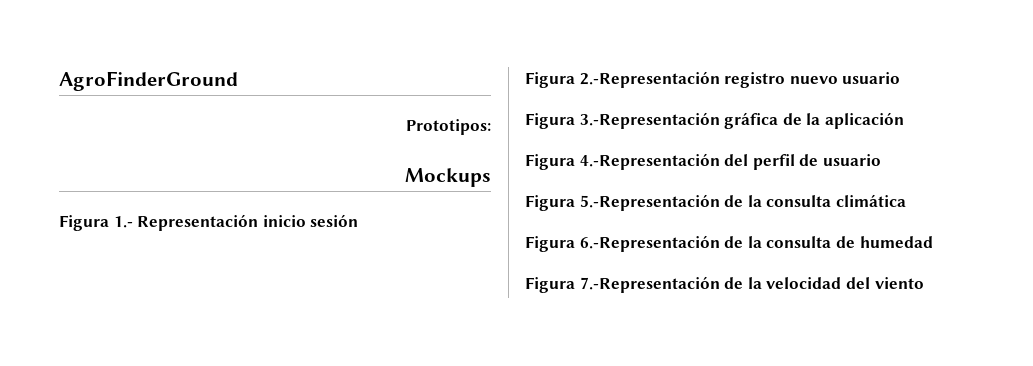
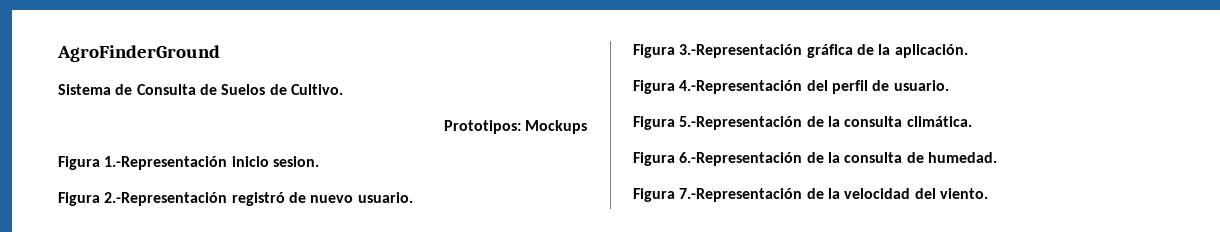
(238, 81) none -> [58,84,343,95] // Sistema de Consulta de Suelos de Cultivo.
(491, 127) // -> (521, 127) none
[113,214,359,231] [525,71,901,88] 1.- Representación inicio sesión // Figura 2.-Representación registro nuevo usuario -> [104,156,319,170] [58,192,413,206] 1.-Representación inicio sesion. // Figura 2.-Representación registró de nuevo usuario.
[824,112,904,129] aplicación -> [894,44,968,58] aplicación.
[822,154,881,166] usuario -> [893,80,949,91] usuario.
[835,194,906,207] climática -> [906,116,972,127] climática.
[859,236,933,248] humedad -> [927,152,997,163] humedad.
[874,277,924,289] viento -> [939,188,988,199] viento.

